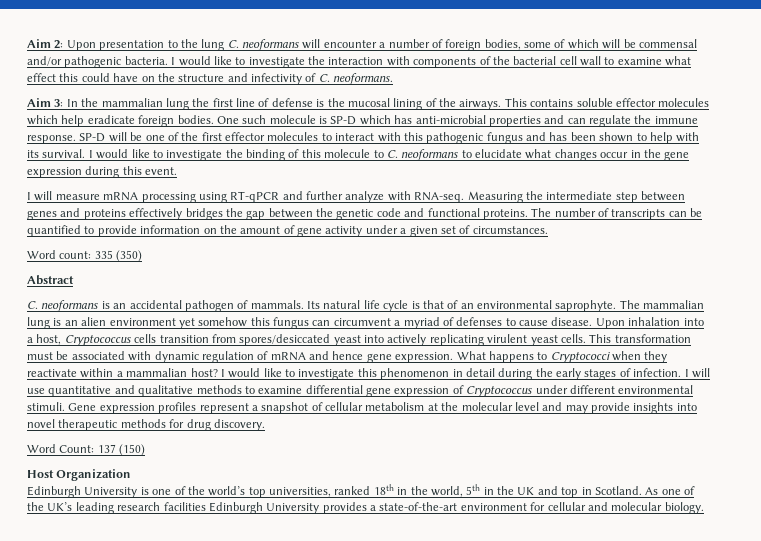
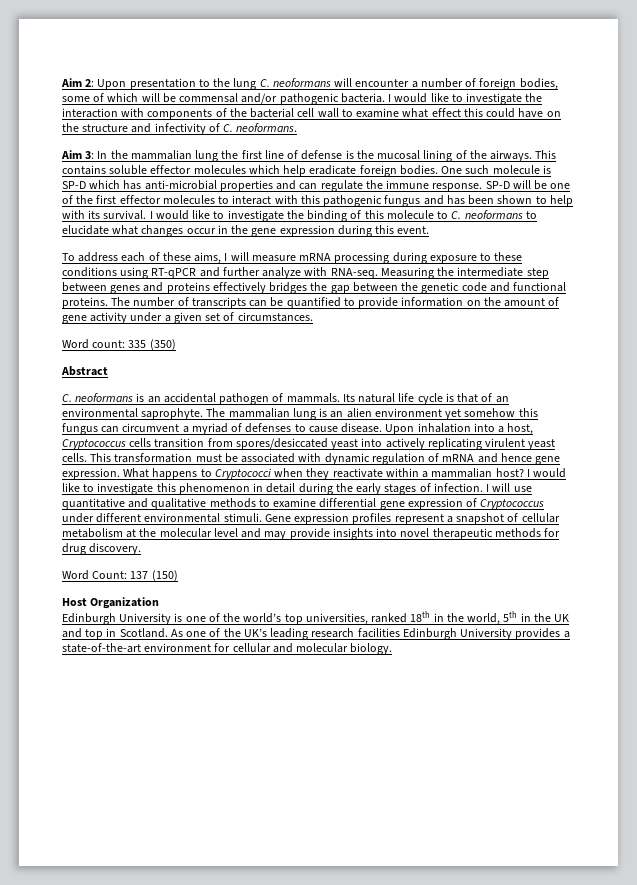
(178, 171) none -> [62,252,222,264] To address each of these aims,
(196, 197) none -> [392,252,523,264] [62,267,117,277] during exposure to these conditions

